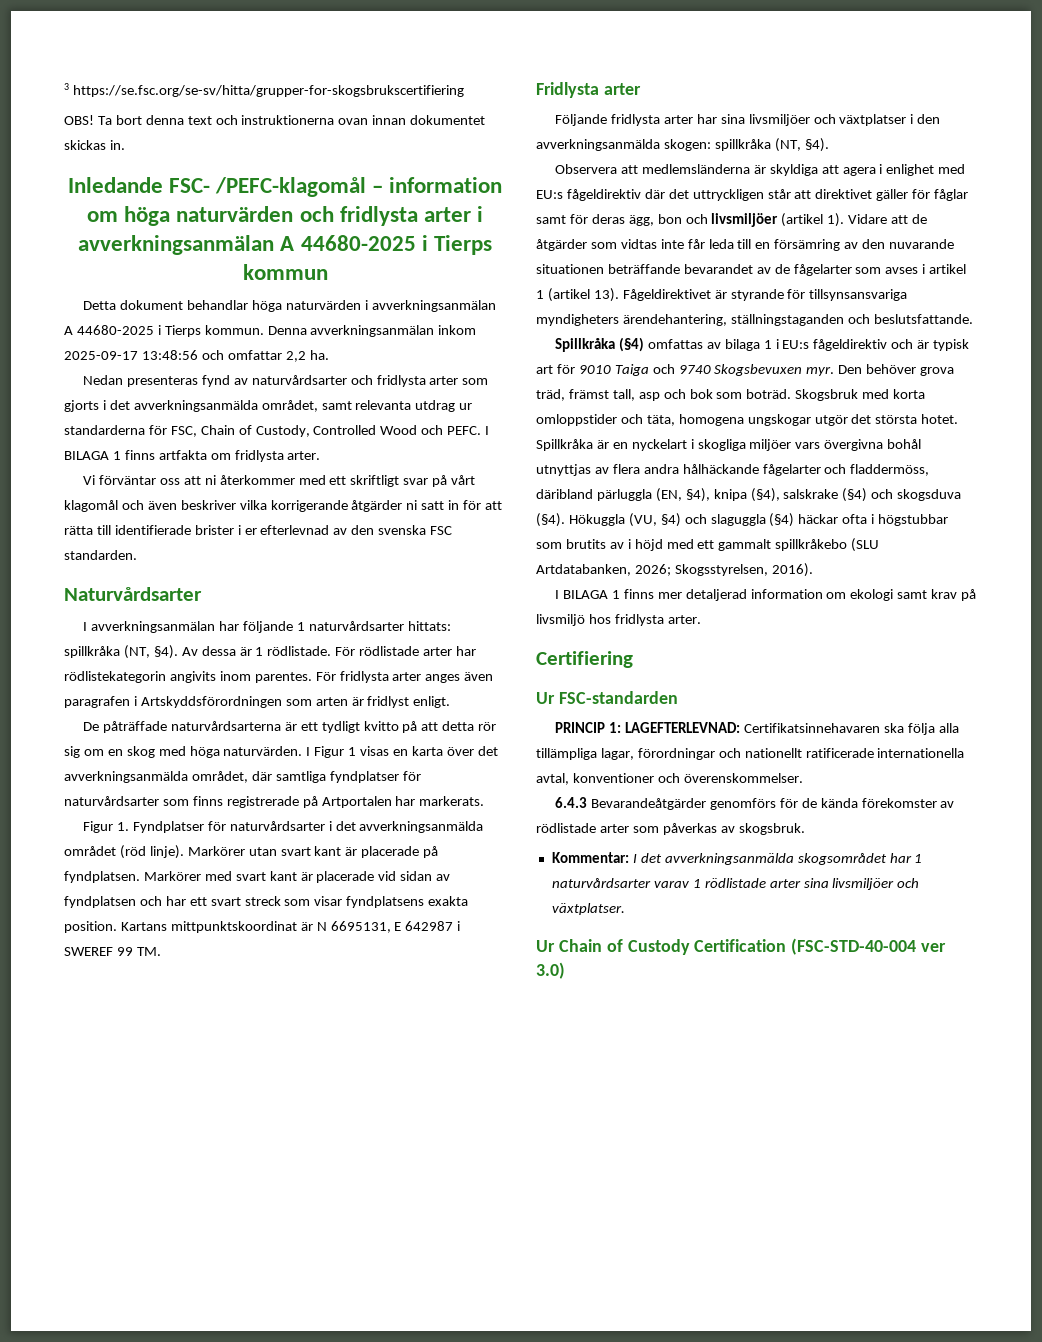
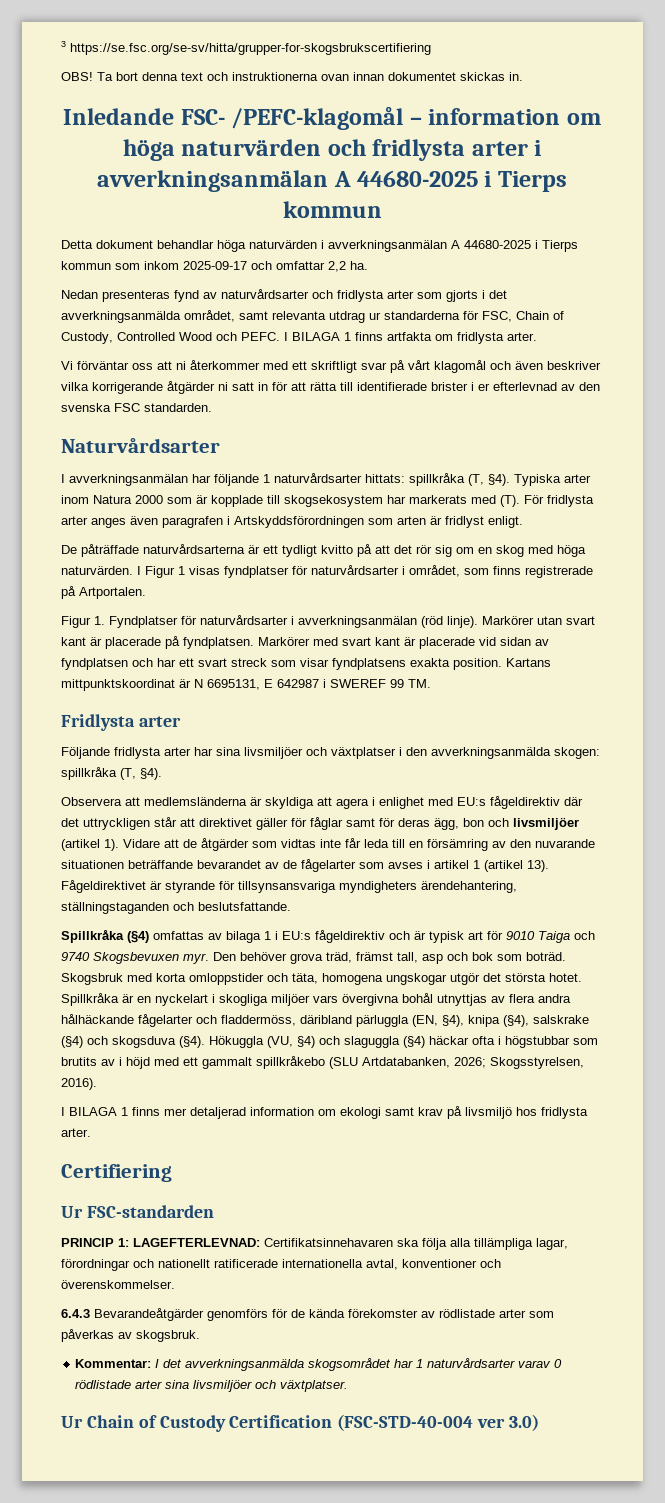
[204,325,435,337] kommun. Denna avverkningsanmälan -> [61,261,140,270] kommun som
[141,350,198,360] 13:48:56 -> (247, 265) none
[123,645,477,659] [64,671,312,683] (NT, §4). Av dessa är 1 rödlistade. För rödlistade arter har rödlistekategorin angivits inom parentes. -> [468,474,591,486] [61,495,520,507] (T, §4). Typiska arter inom Natura 2000 som är kopplade till skogsekosystem har markerats med (T).
[442,721,475,731] detta -> [394,545,412,554] det
[393,746,498,756] [64,771,326,783] en karta över det avverkningsanmälda området, där samtliga -> (220, 570) none
(159, 801) none -> [402,565,460,577] i området,
[321,796,485,808] Artportalen har markerats. -> [79,587,146,599] Artportalen.
[335,821,484,833] [64,846,116,856] det avverkningsanmälda området -> [298,616,417,628] avverkningsanmälan
[774,138,801,152] (NT, -> [120,768,136,780] (T,
[692,879,701,888] 1 -> [554,1359,563,1368] 0

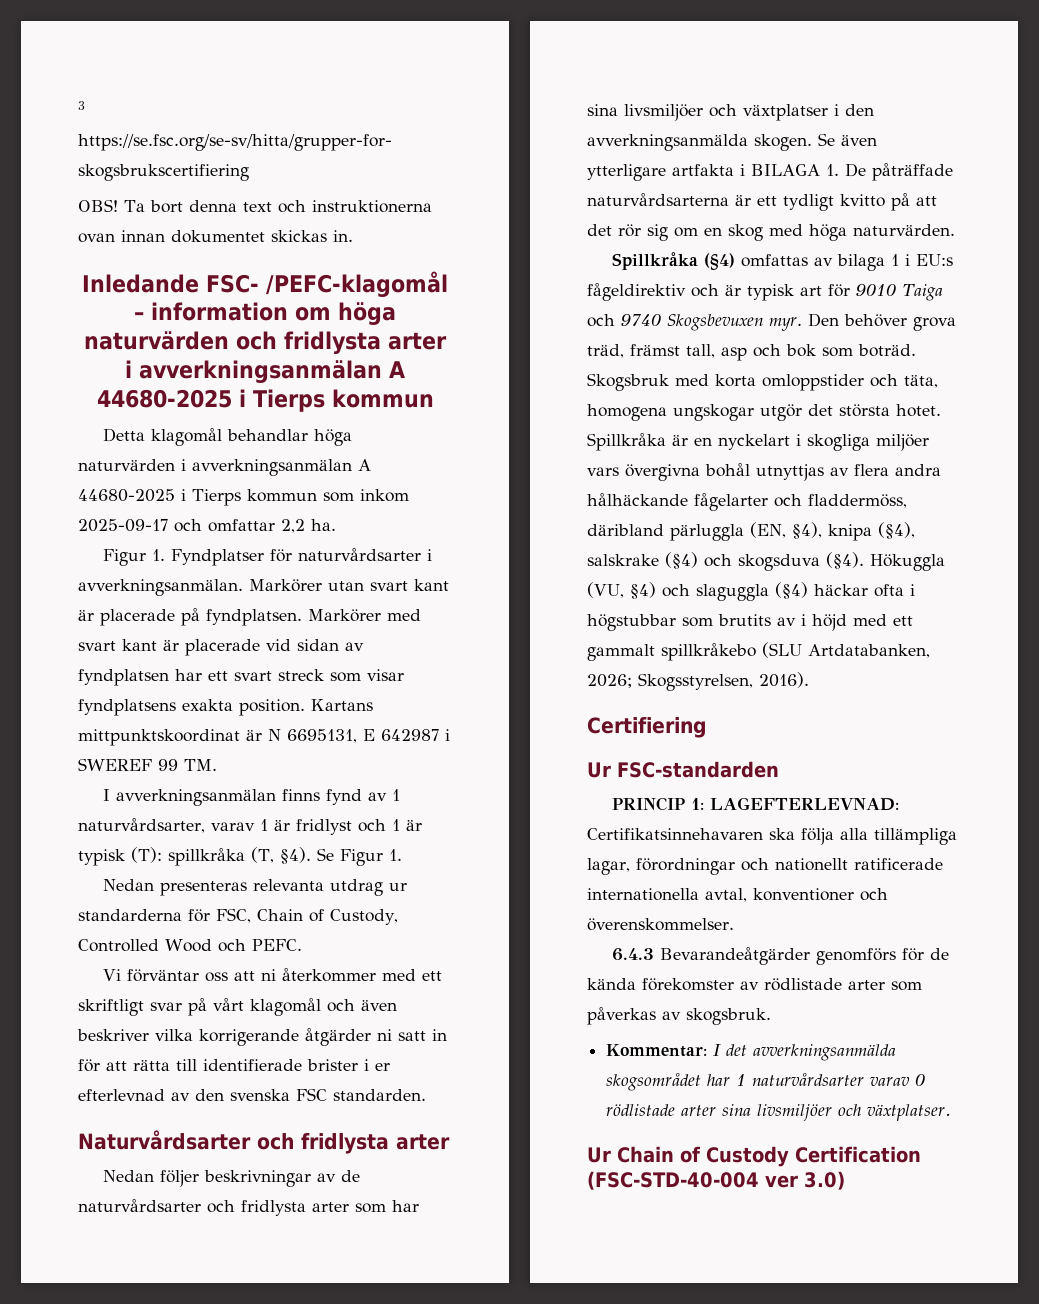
[96,240,153,249] dokument -> [151,428,223,446] klagomål
[61,289,507,302] [61,310,268,323] Nedan presenteras fynd av naturvårdsarter och fridlysta arter som gjorts i det avverkningsanmälda området, samt -> [103,548,433,566] [78,579,449,596] [78,608,421,626] [78,639,364,656] [78,669,404,686] [78,699,373,716] [78,729,450,746] [78,758,217,771] [103,789,401,806] [78,818,422,835] [78,847,402,866] [103,879,248,896] Figur 1. Fyndplatser för naturvårdsarter i avverkningsanmälan. Markörer utan svart kant är placerade på fyndplatsen. Markörer med svart kant är placerade vid sidan av fyndplatsen har ett svart streck som visar fyndplatsens exakta position. Kartans mittpunktskoordinat är N 6695131, E 642987 i SWEREF 99 TM. // I avverkningsanmälan finns fynd av 1 naturvårdsarter, varav 1 är fridlyst och 1 är typisk (T): spillkråka (T, §4). Se Figur 1. // Nedan presenteras
[284,332,537,344] I BILAGA 1 finns artfakta om fridlysta arter. -> (302, 945) none
[61,473,591,486] [61,495,594,507] [61,516,523,528] // I avverkningsanmälan har följande 1 naturvårdsarter hittats: spillkråka (T, §4). Typiska arter inom Natura 2000 som är kopplade till skogsekosystem har markerats med (T). För fridlysta arter anges även paragrafen i Artskyddsförordningen som arten är fridlyst enligt. // -> [257,1133,450,1154] [103,1170,361,1187] [78,1199,419,1216] [587,104,874,121] [587,133,877,151] [587,164,839,181] och fridlysta arter // Nedan följer beskrivningar av de naturvårdsarter och fridlysta arter som har sina livsmiljöer och växtplatser i den avverkningsanmälda skogen. Se även ytterligare artfakta i BILAGA 1.
[137,565,593,578] [61,586,146,599] [61,615,595,628] [61,636,549,649] [61,658,551,670] [61,679,431,691] [61,714,181,731] [61,747,600,759] [61,767,162,780] [61,796,583,809] [61,817,579,830] [61,838,595,851] [61,859,549,872] [61,880,517,893] [61,902,291,914] I Figur 1 visas fyndplatser för naturvårdsarter i området, som finns registrerade på Artportalen. // Figur 1. Fyndplatser för naturvårdsarter i avverkningsanmälan (röd linje). Markörer utan svart kant är placerade på fyndplatsen. Markörer med svart kant är placerade vid sidan av fyndplatsen och har ett svart streck som visar fyndplatsens exakta position. Kartans mittpunktskoordinat är N 6695131, E 642987 i SWEREF 99 TM. // Fridlysta arter // Följande fridlysta arter har sina livsmiljöer och växtplatser i den avverkningsanmälda skogen: spillkråka (T, §4). // Observera att medlemsländerna är skyldiga att agera i enlighet med EU:s fågeldirektiv där det uttryckligen står att direktivet gäller för fåglar samt för deras ägg, bon och livsmiljöer (artikel 1). Vidare att de åtgärder som vidtas inte får leda till en försämring av den nuvarande situationen beträffande bevarandet av de fågelarter som avses i artikel 1 (artikel 13). Fågeldirektivet är styrande för tillsynsansvariga myndigheters ärendehantering, ställningstaganden och beslutsfattande. -> (955, 230) none
[61,1106,588,1119] [61,1128,91,1137] // I BILAGA 1 finns mer detaljerad information om ekologi samt krav på livsmiljö hos fridlysta arter. -> (809, 680) none

